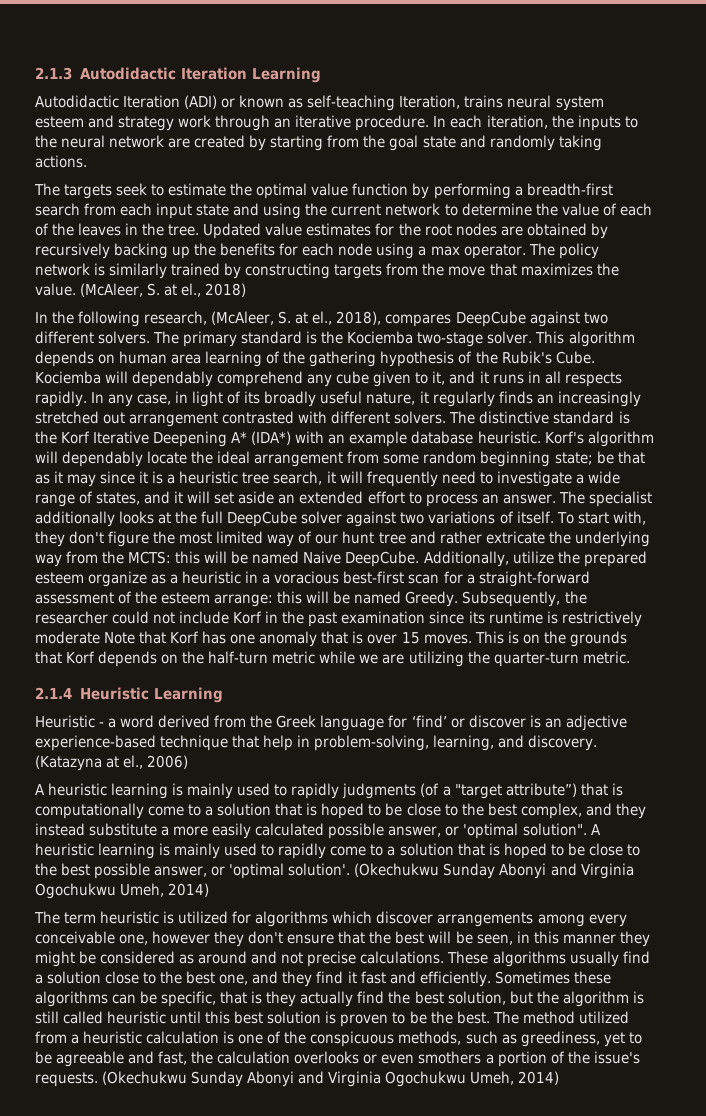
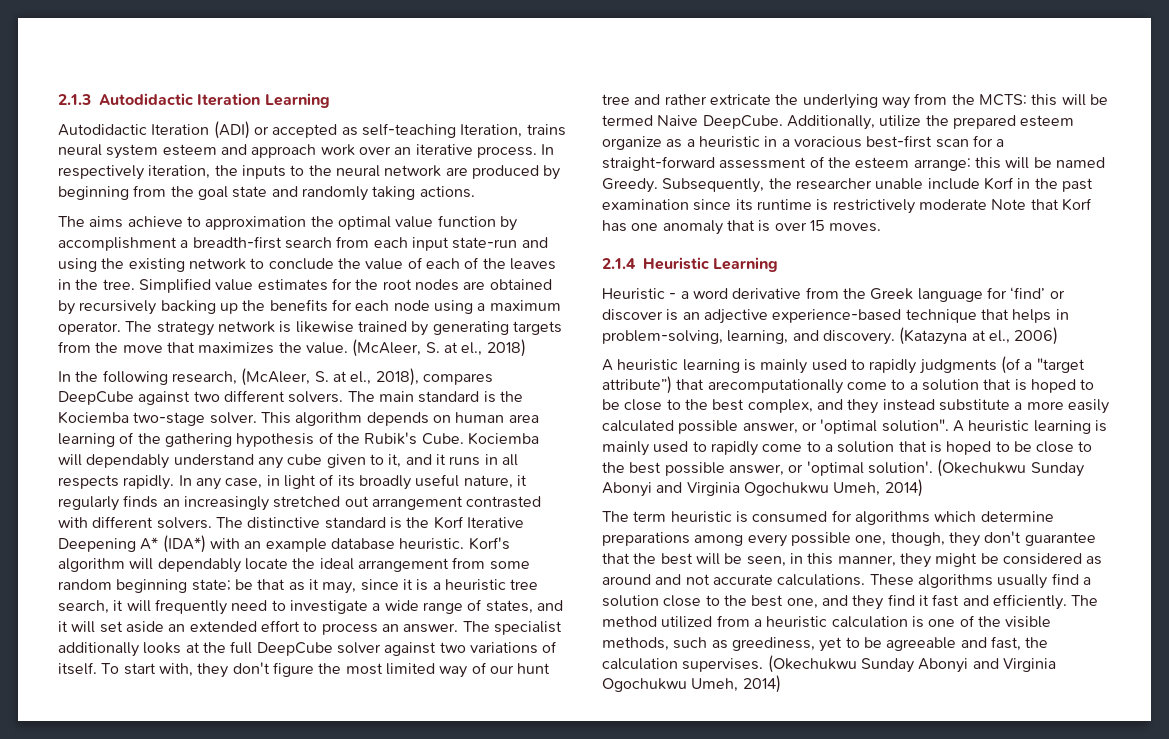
[239,95,285,108] known -> [272,124,338,138] accepted
[118,115,483,131] strategy work through an iterative procedure. In each -> [251,144,555,158] [58,165,144,180] approach work over an iterative process. In respectively
[194,135,324,151] created by starting -> [471,165,561,180] [58,186,129,200] produced by beginning
[64,183,227,199] targets seek to estimate -> [89,216,307,230] aims achieve to approximation
[433,183,511,199] performing -> [58,237,177,251] accomplishment
[196,204,230,216] state -> [452,237,518,249] state-run
[331,204,382,216] current -> [128,258,185,272] existing
[461,203,532,216] determine -> [268,258,334,270] conclude
[203,223,262,239] Updated -> [138,278,211,293] Simplified
[430,246,460,256] max -> [489,300,561,311] maximum
[558,243,599,259] policy -> [156,321,214,336] strategy
[109,263,168,279] similarly -> [295,321,354,333] likewise
[245,263,331,279] constructing -> [432,321,509,335] generating
[183,331,238,347] primary -> [378,391,414,402] main
[217,371,304,387] comprehend -> [173,454,254,466] understand
[67,474,97,487] may -> [322,582,357,594] may,
[252,551,300,564] named -> [602,115,653,126] termed
[112,611,176,624] could not -> [875,178,924,190] unable
[474,631,627,647] [35,651,630,667] This is on the grounds that Korf depends on the half-turn metric while we are utilizing the quarter-turn metric. -> (882, 227) none
[158,715,211,728] derived -> [732,288,802,299] derivative
[263,735,294,751] help -> [1012,309,1052,323] helps
[611,783,623,796] [35,803,144,819] is computationally -> [707,379,843,394] arecomputationally
[178,911,229,924] utilized -> [752,511,828,523] consumed
[376,911,627,927] [35,931,335,947] discover arrangements among every conceivable one, however they don't ensure -> [980,511,1054,522] [602,531,1096,547] determine preparations among every possible one, though, they don't guarantee
[562,934,616,944] manner -> [837,555,896,567] manner,
[307,951,357,967] precise -> [712,574,773,585] accurate
[494,971,611,984] [35,991,644,1007] [35,1011,490,1027] Sometimes these algorithms can be specific, that is they actually find the best solution, but the algorithm is still called heuristic until this best solution is proven to be the best. -> (1067, 602) none
[310,1031,395,1047] conspicuous -> [1005,616,1052,628] visible
[294,1051,640,1067] [35,1072,98,1087] overlooks or even smothers a portion of the issue's requests. -> [682,658,764,672] supervises.

